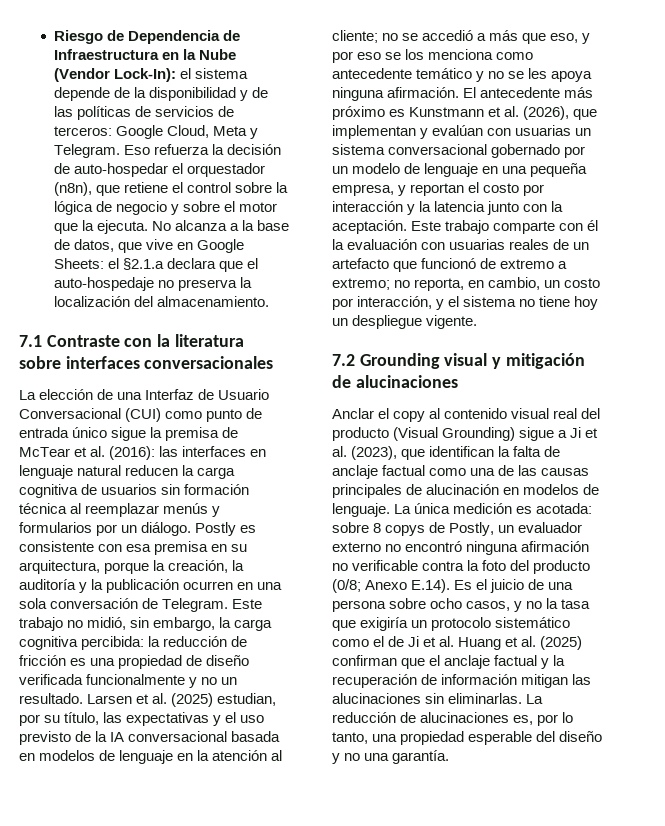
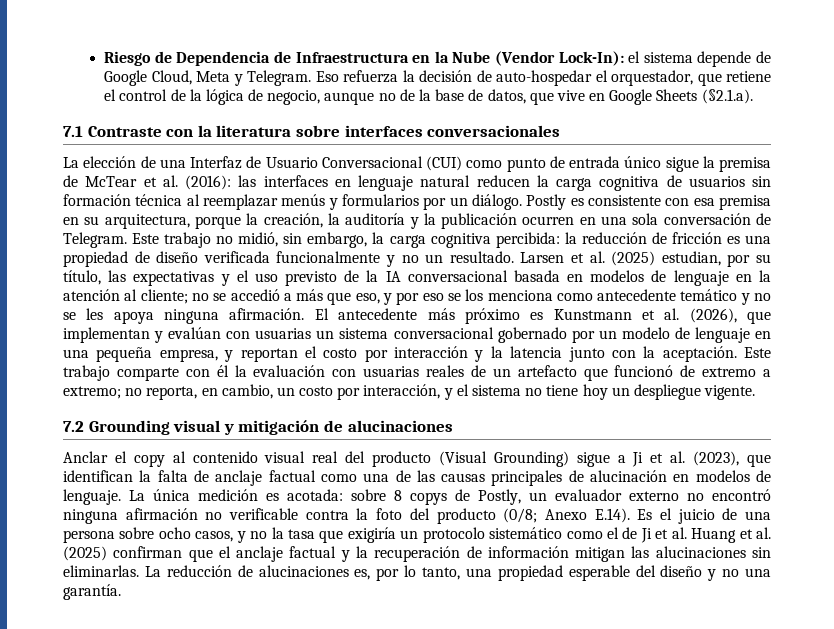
[134,87,269,101] [54,106,235,120] [54,126,113,136] la disponibilidad y de las políticas de servicios de terceros: -> (772, 57) none
[187,163,266,177] [54,182,93,196] orquestador (n8n), -> [611,70,694,86] orquestador,
[235,182,273,193] sobre -> [170,89,186,101] de
[116,201,278,215] [54,220,240,234] negocio y sobre el motor que la ejecuta. No alcanza a -> [267,89,415,105] negocio, aunque no de
[54,258,259,272] [54,277,253,291] [54,296,270,307] Sheets: el §2.1.a declara que el auto-hospedaje no preserva la localización del almacenamiento. -> [656,89,753,104] Sheets (§2.1.a).

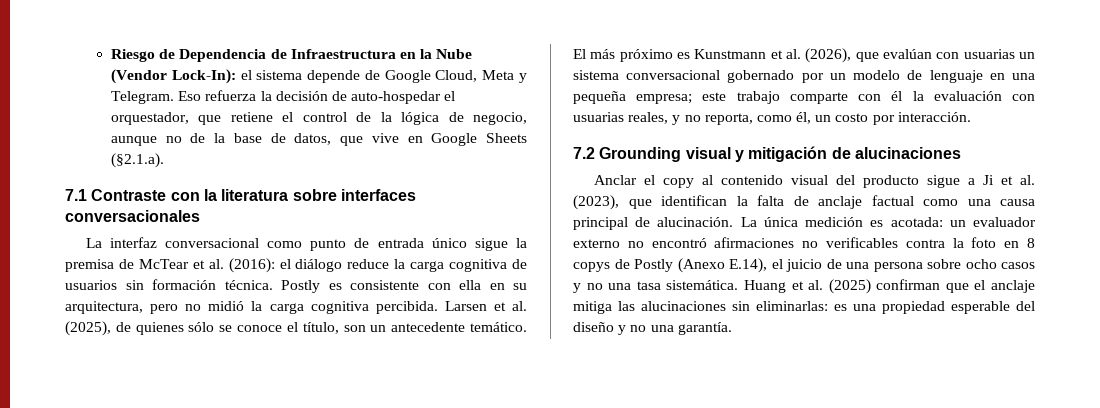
[83,156,462,171] elección de una Interfaz de Usuario Conversacional (CUI) -> [109,237,259,248] interfaz conversacional
[238,175,530,191] las interfaces en lenguaje natural reducen -> [279,259,390,272] el diálogo reduce
[135,194,522,210] técnica al reemplazar menús y formularios por un diálogo. -> [224,280,273,290] técnica.
[693,195,771,210] esa premisa -> [459,280,481,290] ella
[194,213,771,229] [63,232,771,248] [63,251,772,267] [63,270,771,286] [63,289,771,305] [63,308,418,324] porque la creación, la auditoría y la publicación ocurren en una sola conversación de Telegram. Este trabajo no midió, sin embargo, la carga cognitiva percibida: la reducción de fricción es una propiedad de diseño verificada funcionalmente y no un resultado. Larsen et al. (2025) estudian, por su título, las expectativas y el uso previsto de la IA conversacional basada en modelos de lenguaje en la atención al cliente; no se accedió a más que eso, y por eso se los menciona como antecedente temático y no se les apoya ninguna afirmación. El antecedente -> [150,301,527,314] [65,321,527,336] [573,49,586,59] pero no midió la carga cognitiva percibida. Larsen et al. (2025), de quienes sólo se conoce el título, son un antecedente temático. El
[63,327,164,343] implementan y -> (879, 57) none
[159,346,771,362] empresa, y reportan el costo por interacción y la latencia junto con la aceptación. Este -> [636,92,727,104] empresa; este
[426,365,771,381] [63,384,756,400] reales de un artefacto que funcionó de extremo a extremo; no reporta, en cambio, un costo por interacción, y el sistema no tiene hoy un despliegue vigente. -> [628,112,971,125] reales, y no reporta, como él, un costo por interacción.
[312,451,569,467] real del producto (Visual Grounding) -> [835,175,919,188] del producto
[395,470,771,486] [63,489,121,505] de las causas principales de alucinación en modelos de lenguaje. -> [1000,199,1035,206] [573,217,734,230] causa principal de alucinación.
[351,489,521,505] sobre 8 copys de Postly, -> (943, 222) none
[63,508,653,524] ninguna afirmación no verificable contra la foto del producto (0/8; Anexo E.14). Es -> [714,237,1035,248] [573,258,767,273] afirmaciones no verificables contra la foto en 8 copys de Postly (Anexo E.14),
[195,527,687,543] casos, y no la tasa que exigiría un protocolo sistemático como el de Ji et al. -> [1001,262,1035,269] [573,280,739,293] casos y no una tasa sistemática.
[289,546,772,562] [63,565,460,581] factual y la recuperación de información mitigan las alucinaciones sin eliminarlas. La reducción de alucinaciones es, por lo tanto, -> [573,301,847,314] mitiga las alucinaciones sin eliminarlas: es

